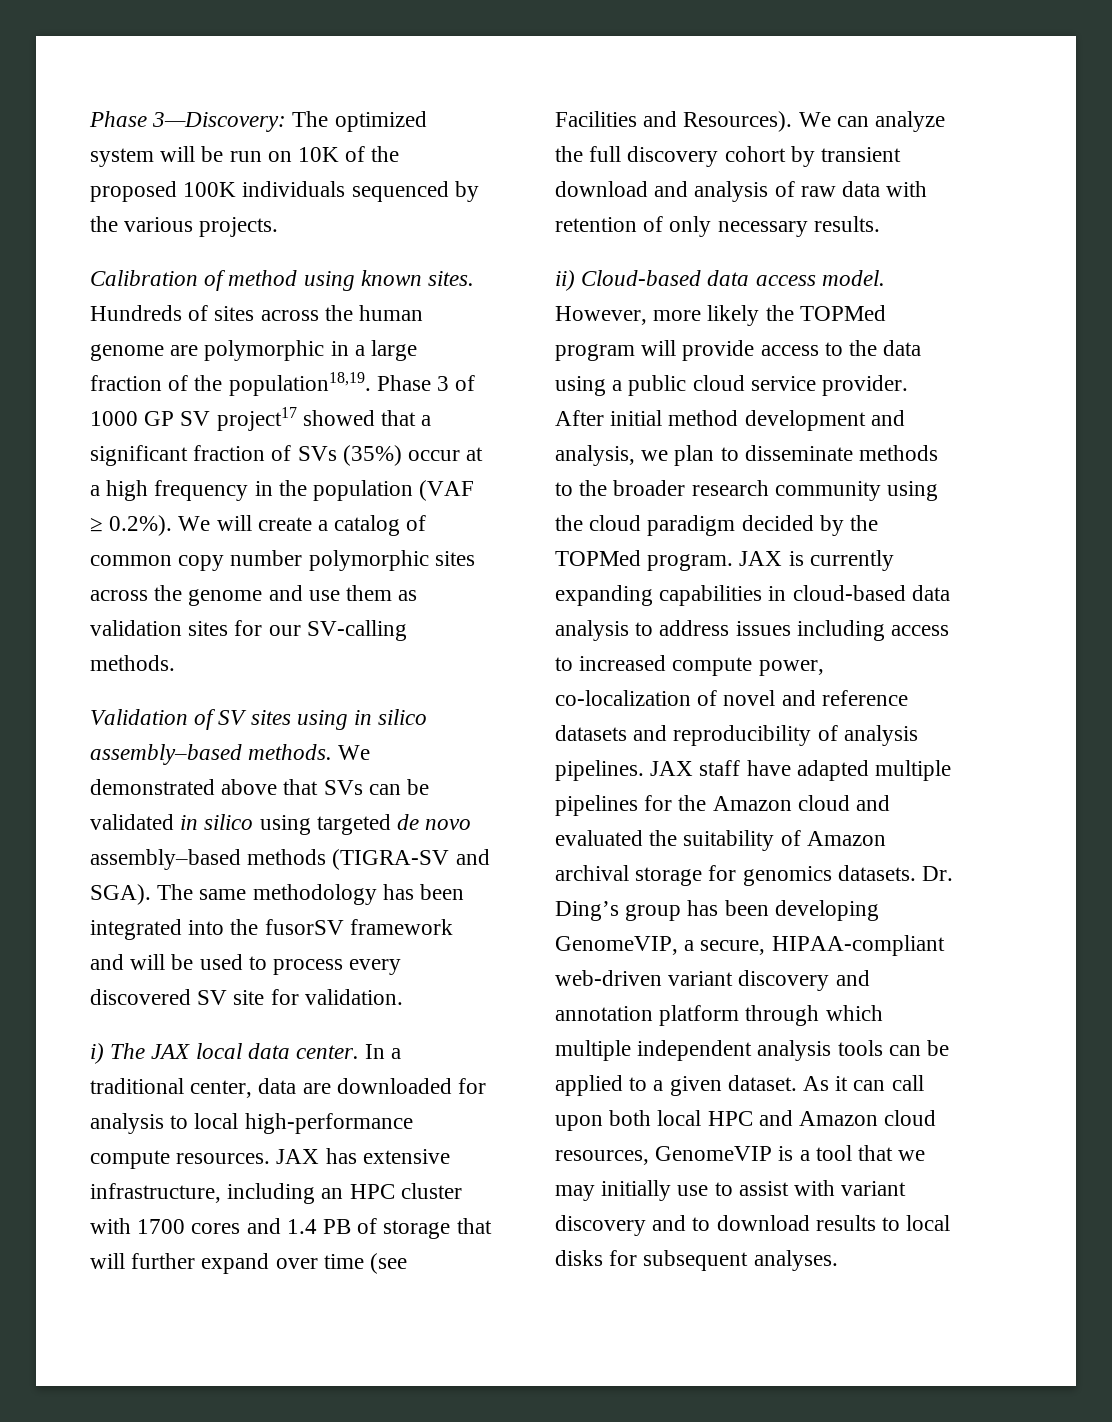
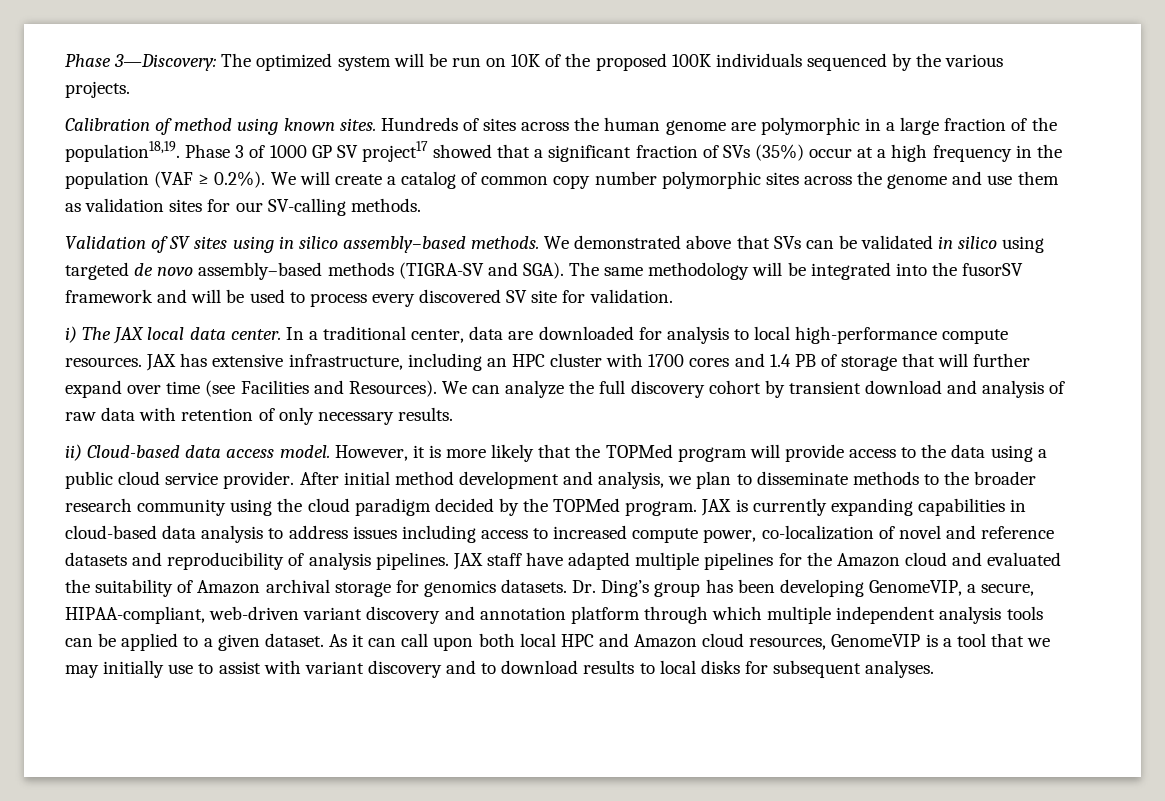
[382,884,465,900] has been -> [752,262,806,276] will be
(647, 315) none -> [412,445,441,458] it is
(760, 315) none -> [538,444,572,458] that
[771,935,945,956] HIPAA-compliant -> [65,606,205,624] HIPAA-compliant,

